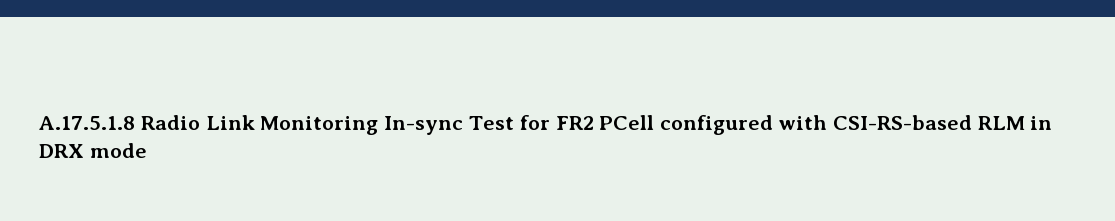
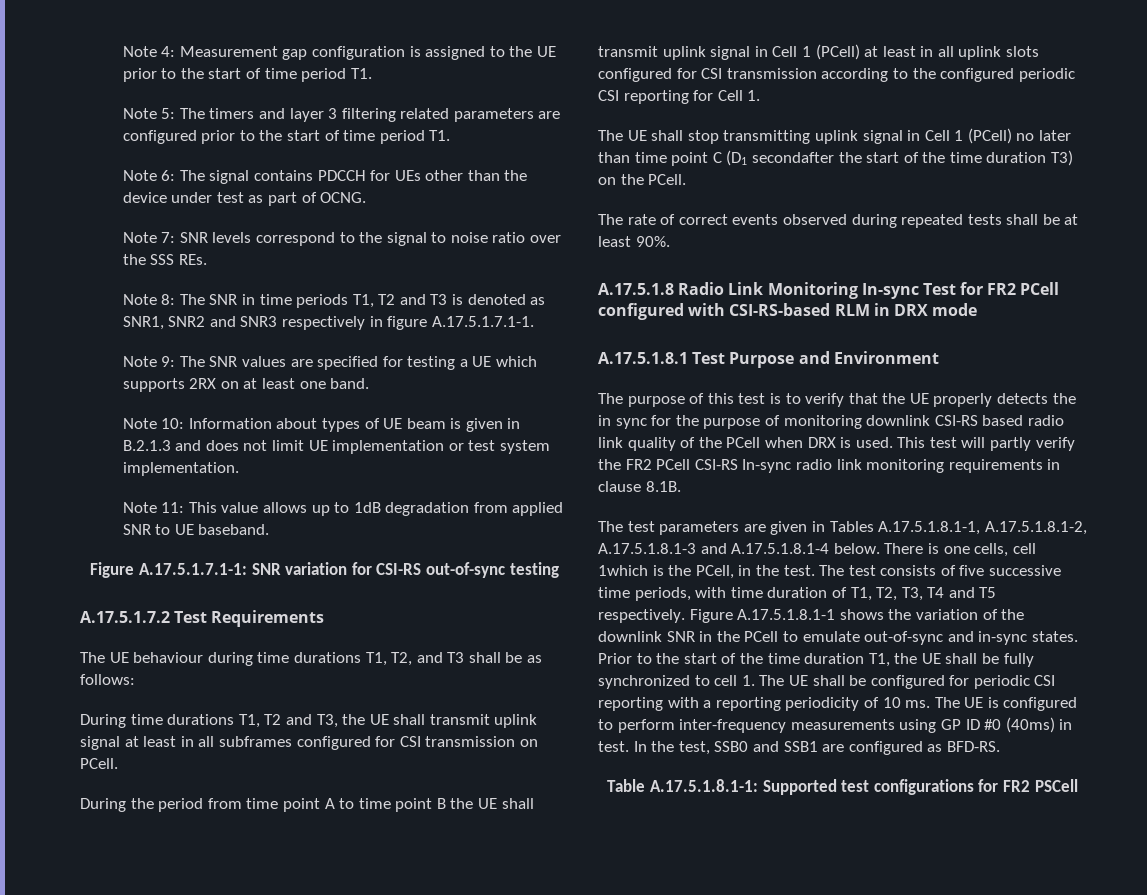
(39, 123) none -> [122,46,556,60] [122,68,372,82] [122,108,561,122] [122,130,451,144] [122,170,528,184] [122,192,367,206] [122,232,562,246] [122,254,207,265] [122,294,546,308] [122,316,534,330] [122,356,538,370] [122,378,370,392] [122,418,521,432] [122,440,550,454] [122,462,239,476] [122,502,564,516] [122,524,270,535] [90,562,559,578] [80,610,325,627] [80,652,543,666] [80,674,135,685] [80,714,538,728] [80,736,538,750] [80,758,118,769] [80,798,534,812] [598,44,1040,60] [598,68,1075,82] [598,90,761,104] [598,128,1072,144] [598,150,1074,166] [598,174,687,185] [598,214,1079,228] [598,236,670,247] Note 4: Measurement gap configuration is assigned to the UE prior to the start of time period T1. // Note 5: The timers and layer 3 filtering related parameters are configured prior to the start of time period T1. // Note 6: The signal contains PDCCH for UEs other than the device under test as part of OCNG. // Note 7: SNR levels correspond to the signal to noise ratio over the SSS REs. // Note 8: The SNR in time periods T1, T2 and T3 is denoted as SNR1, SNR2 and SNR3 respectively in figure A.17.5.1.7.1-1. // Note 9: The SNR values are specified for testing a UE which supports 2RX on at least one band. // Note 10: Information about types of UE beam is given in B.2.1.3 and does not limit UE implementation or test system implementation. // Note 11: This value allows up to 1dB degradation from applied SNR to UE baseband. // Figure A.17.5.1.7.1-1: SNR variation for CSI-RS out-of-sync testing // A.17.5.1.7.2 Test Requirements // The UE behaviour during time durations T1, T2, and T3 shall be as follows: // During time durations T1, T2 and T3, the UE shall transmit uplink signal at least in all subframes configured for CSI transmission on PCell. // During the period from time point A to time point B the UE shall transmit uplink signal in Cell 1 (PCell) at least in all uplink slots configured for CSI transmission according to the configured periodic CSI reporting for Cell 1. // The UE shall stop transmitting uplink signal in Cell 1 (PCell) no later than time point C (D1 secondafter the start of the time duration T3) on the PCell. // The rate of correct events observed during repeated tests shall be at least 90%. //
(147, 150) none -> [598,351,939,368] [598,393,1076,407] [598,415,1064,429] [598,437,1075,451] [598,459,1061,473] [598,481,681,492] [598,521,1087,535] [598,543,1036,557] [598,565,1062,579] [598,587,997,601] [598,609,1025,623] [598,631,1078,645] [598,653,1034,667] [598,675,1056,689] [598,697,1078,711] [598,717,1073,733] [598,741,1000,755] [607,779,1078,795] // A.17.5.1.8.1 Test Purpose and Environment // The purpose of this test is to verify that the UE properly detects the in sync for the purpose of monitoring downlink CSI-RS based radio link quality of the PCell when DRX is used. This test will partly verify the FR2 PCell CSI-RS In-sync radio link monitoring requirements in clause 8.1B. // The test parameters are given in Tables A.17.5.1.8.1-1, A.17.5.1.8.1-2, A.17.5.1.8.1-3 and A.17.5.1.8.1-4 below. There is one cells, cell 1which is the PCell, in the test. The test consists of five successive time periods, with time duration of T1, T2, T3, T4 and T5 respectively. Figure A.17.5.1.8.1-1 shows the variation of the downlink SNR in the PCell to emulate out-of-sync and in-sync states. Prior to the start of the time duration T1, the UE shall be fully synchronized to cell 1. The UE shall be configured for periodic CSI reporting with a reporting periodicity of 10 ms. The UE is configured to perform inter-frequency measurements using GP ID #0 (40ms) in test. In the test, SSB0 and SSB1 are configured as BFD-RS. // Table A.17.5.1.8.1-1: Supported test configurations for FR2 PSCell

